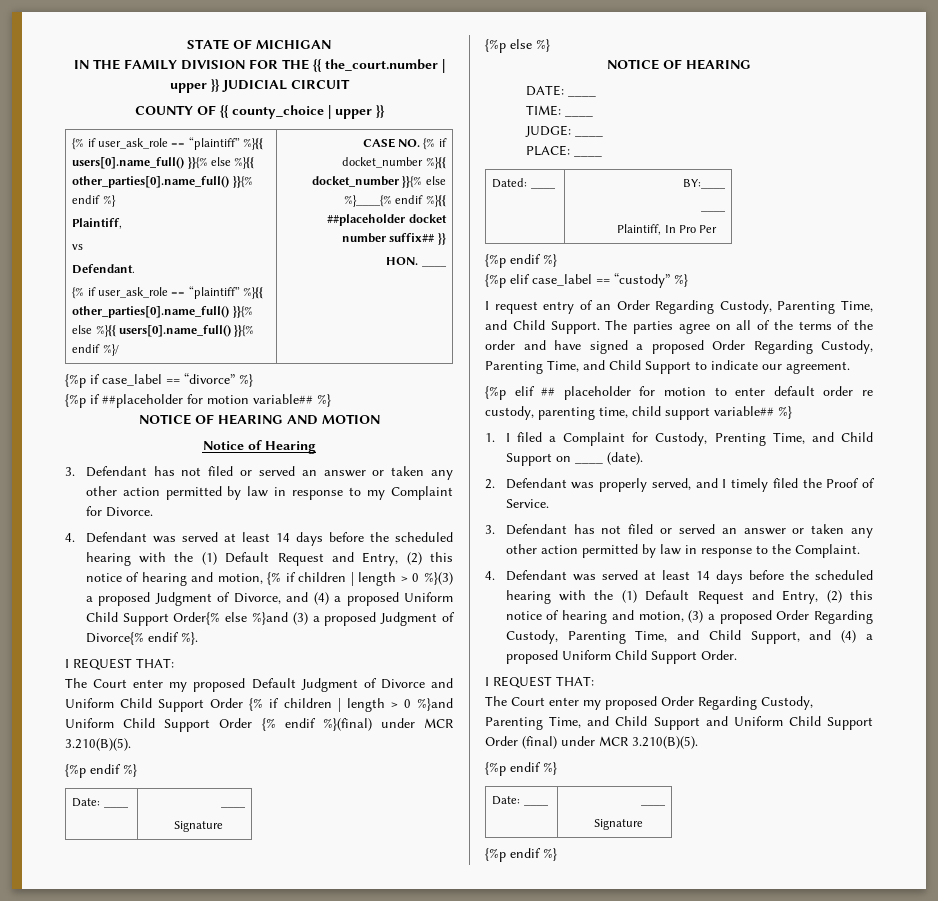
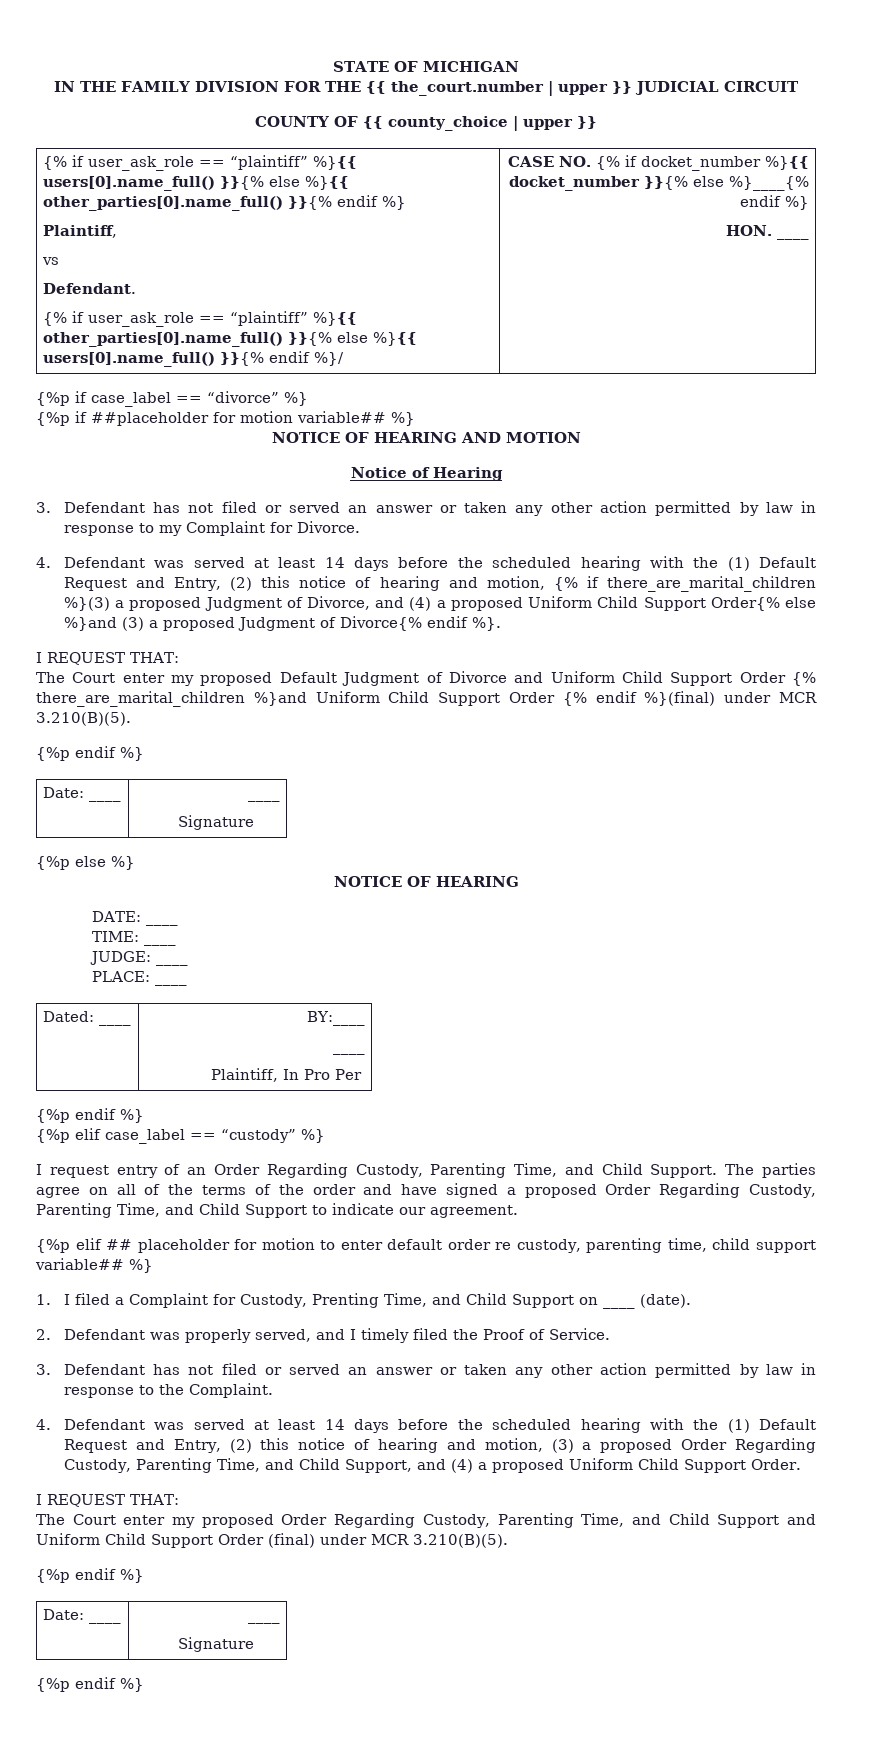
[425,195,446,207] [327,214,447,226] [341,233,446,245] %}{{ ##placeholder docket number suffix## }} -> [785,196,810,210] %}
[298,572,420,586] children | length > 0 -> [606,576,816,592] there_are_marital_children
[269,698,411,712] if children | length > 0 -> [36,691,245,707] there_are_marital_children

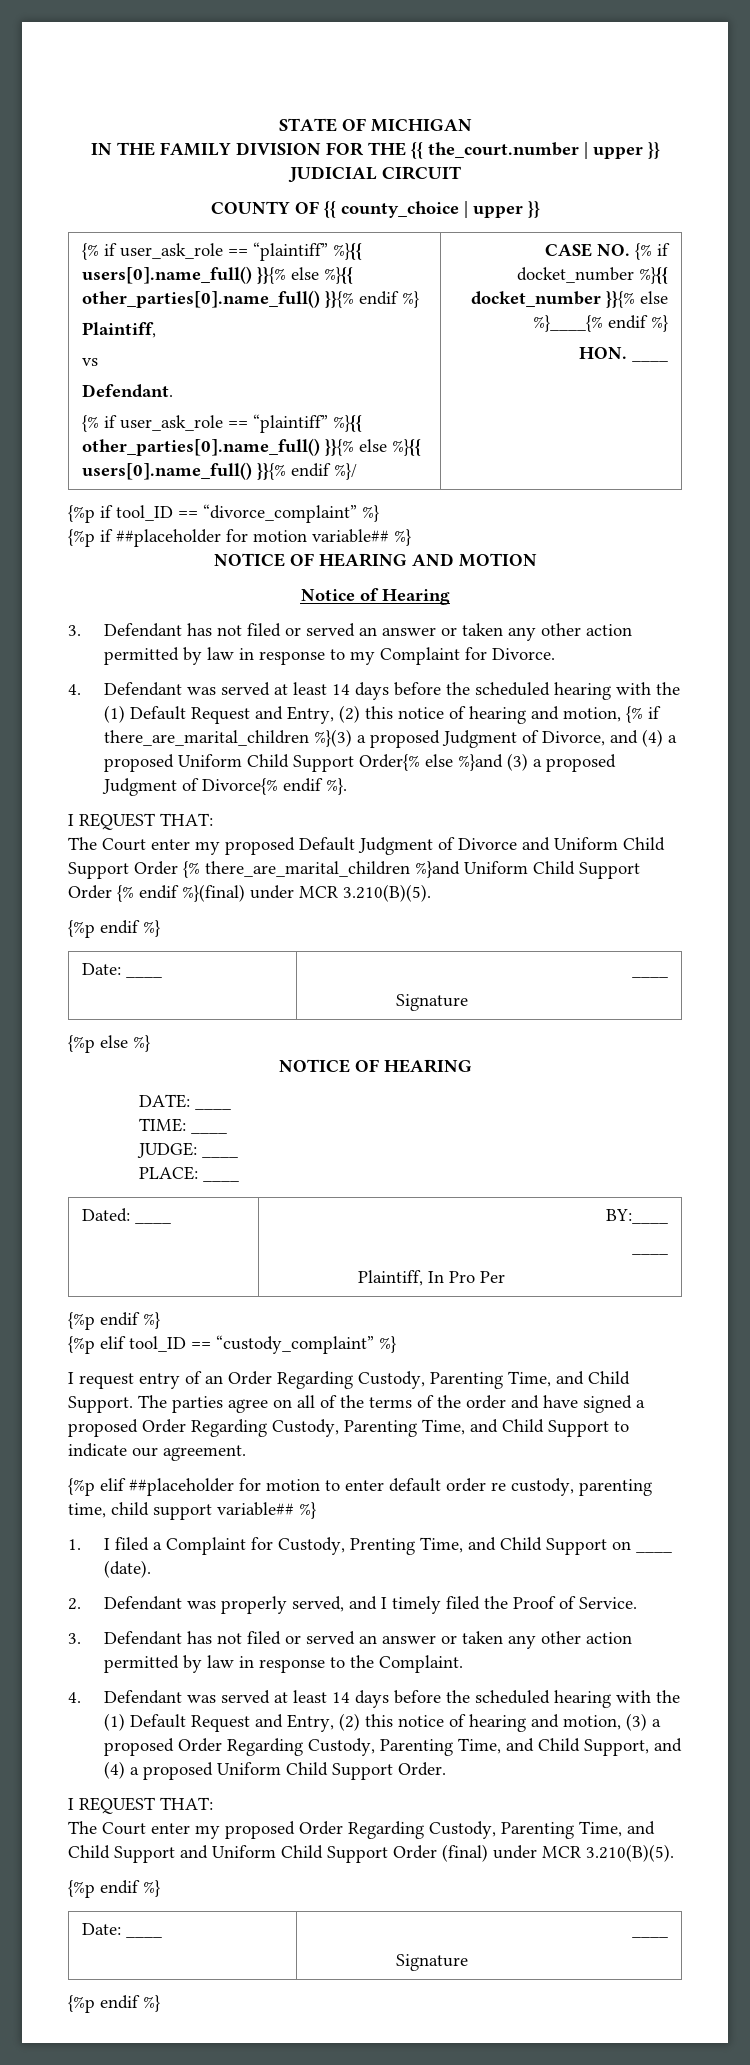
[91,391,279,407] case_label == “divorce” -> [116,504,357,523] tool_ID == “divorce_complaint”
[105,1129,296,1144] case_label == “custody” -> [129,1335,374,1354] tool_ID == “custody_complaint”
[106,1239,230,1253] ## placeholder -> [129,1478,234,1496] ##placeholder

